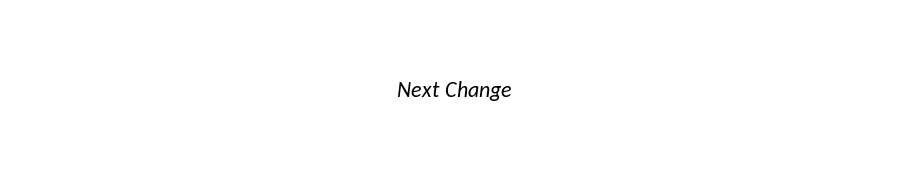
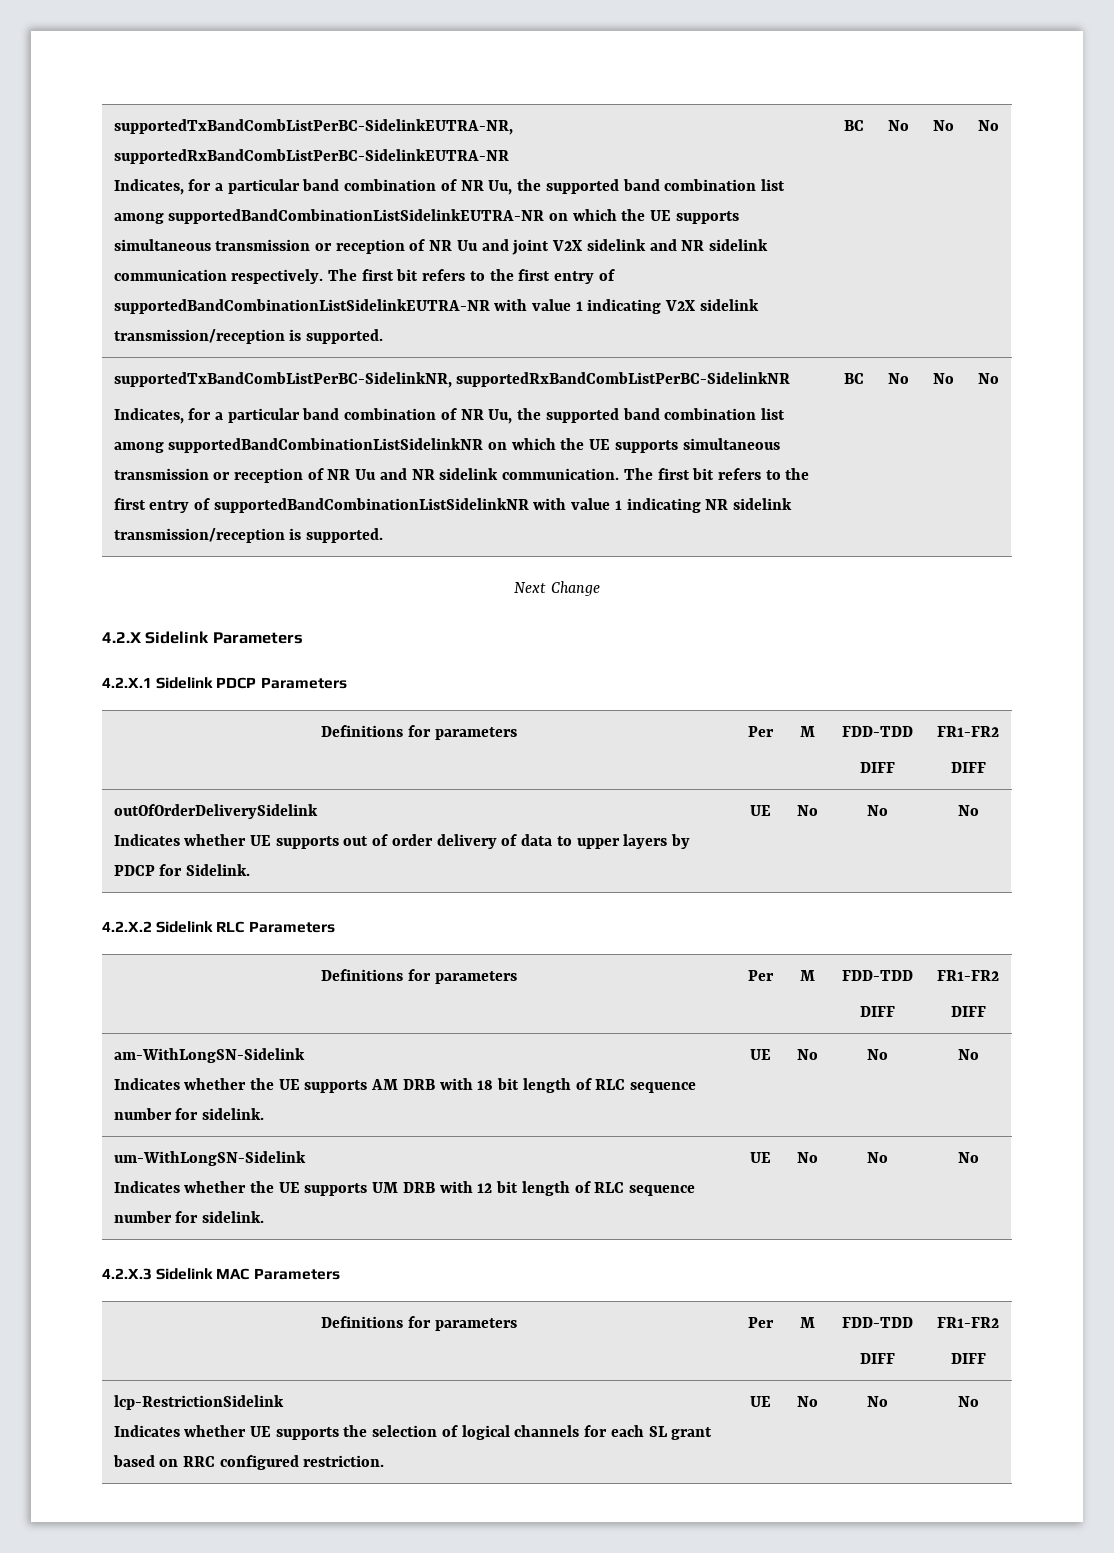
[397,81,512,101] Next Change -> [113,119,513,135] [113,149,509,164] [113,179,785,195] [113,209,739,224] [113,239,768,255] [113,269,615,284] [113,299,759,314] [113,329,383,344] [843,120,864,131] [887,120,909,131] [932,120,954,131] [978,120,999,131] [113,372,791,388] [113,408,785,424] [113,438,780,453] [113,468,810,483] [113,498,793,513] [113,528,383,543] [843,373,864,384] [887,373,909,384] [932,373,954,384] [978,373,999,384] [514,581,600,596] [102,631,303,644] [102,677,347,689] [321,725,517,740] [747,726,774,737] [799,726,815,737] [841,726,913,737] [859,762,895,773] [937,726,999,737] [950,762,986,773] [113,804,318,819] [113,834,690,849] [113,864,250,876] [749,805,771,816] [796,805,818,816] [866,805,888,816] [957,805,979,816] [102,921,335,933] [321,969,517,984] [747,970,774,981] [799,970,815,981] [841,970,913,981] [859,1006,895,1017] [937,970,999,981] [950,1006,986,1017] [113,1048,305,1063] [113,1078,696,1093] [113,1108,264,1120] [749,1049,771,1060] [796,1049,818,1060] [866,1049,888,1060] [957,1049,979,1060] [113,1151,306,1166] [113,1181,695,1196] [113,1211,264,1223] [749,1152,771,1163] [796,1152,818,1163] [866,1152,888,1163] [957,1152,979,1163] [102,1268,340,1280] [321,1316,517,1331] [747,1317,774,1328] [799,1317,815,1328] [841,1317,913,1328] [859,1353,895,1364] [937,1317,999,1328] [950,1353,986,1364] [113,1395,284,1410] [113,1425,713,1440] [112,1455,385,1470] [749,1396,771,1407] [796,1396,818,1407] [866,1396,888,1407] [957,1396,979,1407] supportedTxBandCombListPerBC-SidelinkEUTRA-NR, supportedRxBandCombListPerBC-SidelinkEUTRA-NR // Indicates, for a particular band combination of NR Uu, the supported band combination list among supportedBandCombinationListSidelinkEUTRA-NR on which the UE supports simultaneous transmission or reception of NR Uu and joint V2X sidelink and NR sidelink communication respectively. The first bit refers to the first entry of supportedBandCombinationListSidelinkEUTRA-NR with value 1 indicating V2X sidelink transmission/reception is supported. | BC | No | No | No // supportedTxBandCombListPerBC-SidelinkNR, supportedRxBandCombListPerBC-SidelinkNR // Indicates, for a particular band combination of NR Uu, the supported band combination list among supportedBandCombinationListSidelinkNR on which the UE supports simultaneous transmission or reception of NR Uu and NR sidelink communication. The first bit refers to the first entry of supportedBandCombinationListSidelinkNR with value 1 indicating NR sidelink transmission/reception is supported. | BC | No | No | No // Next Change // 4.2.X Sidelink Parameters // 4.2.X.1 Sidelink PDCP Parameters // Definitions for parameters | Per | M | FDD-TDD // DIFF | FR1-FR2 // DIFF // outOfOrderDeliverySidelink // Indicates whether UE supports out of order delivery of data to upper layers by PDCP for Sidelink. | UE | No | No | No // 4.2.X.2 Sidelink RLC Parameters // Definitions for parameters | Per | M | FDD-TDD // DIFF | FR1-FR2 // DIFF // am-WithLongSN-Sidelink // Indicates whether the UE supports AM DRB with 18 bit length of RLC sequence number for sidelink. | UE | No | No | No // um-WithLongSN-Sidelink // Indicates whether the UE supports UM DRB with 12 bit length of RLC sequence number for sidelink. | UE | No | No | No // 4.2.X.3 Sidelink MAC Parameters // Definitions for parameters | Per | M | FDD-TDD // DIFF | FR1-FR2 // DIFF // lcp-RestrictionSidelink // Indicates whether UE supports the selection of logical channels for each SL grant based on RRC configured restriction. | UE | No | No | No

